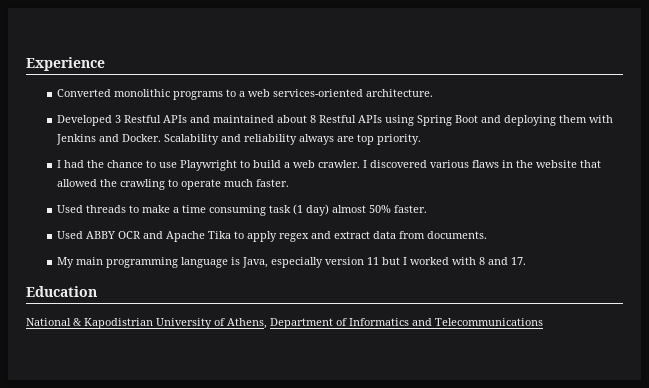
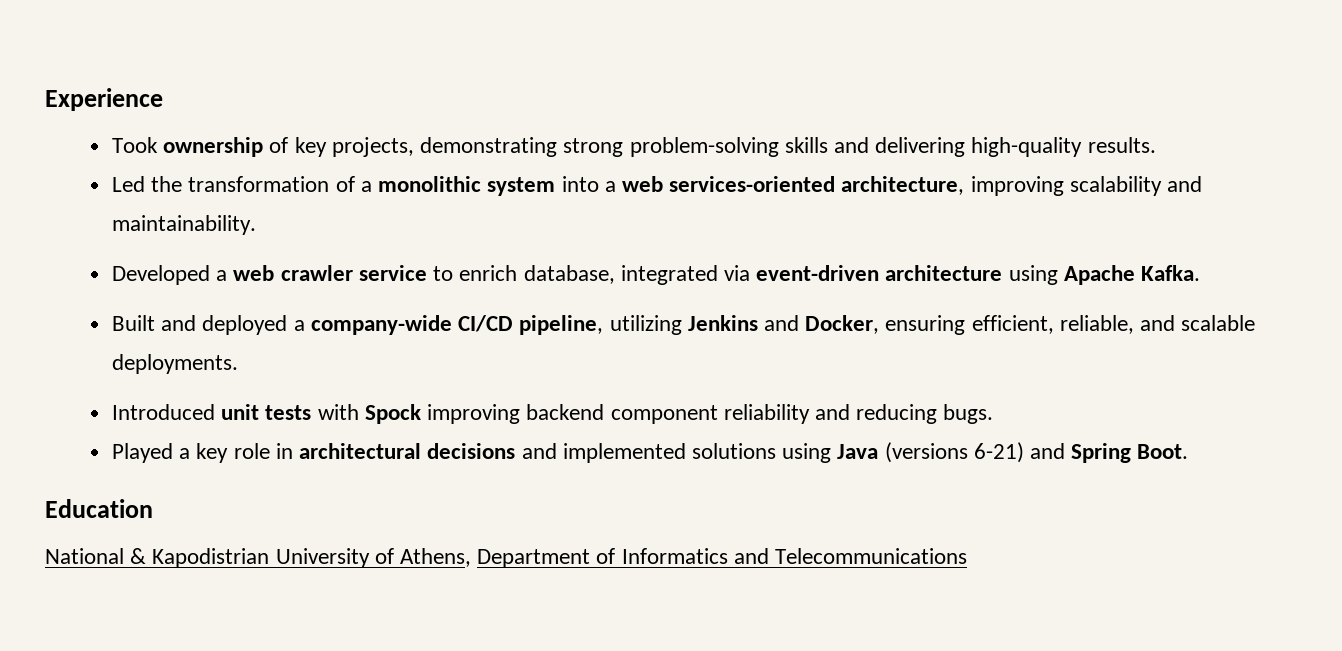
[56,89,433,100] [56,115,613,126] [55,134,421,145] [56,160,601,171] [56,179,289,190] [56,204,427,216] [56,231,487,242] [56,257,526,268] Converted monolithic programs to a web services-oriented architecture. // Developed 3 Restful APIs and maintained about 8 Restful APIs using Spring Boot and deploying them with Jenkins and Docker. Scalability and reliability always are top priority. // I had the chance to use Playwright to build a web crawler. I discovered various flaws in the website that allowed the crawling to operate much faster. // Used threads to make a time consuming task (1 day) almost 50% faster. // Used ABBY OCR and Apache Tika to apply regex and extract data from documents. // My main programming language is Java, especially version 11 but I worked with 8 and 17. -> [112,137,1156,157] [112,176,1202,196] [112,215,257,235] [112,265,1200,285] [112,315,1256,335] [112,354,239,374] [112,404,994,424] [112,442,1189,463] Took ownership of key projects, demonstrating strong problem-solving skills and delivering high-quality results. // Led the transformation of a monolithic system into a web services-oriented architecture, improving scalability and maintainability. // Developed a web crawler service to enrich database, integrated via event-driven architecture using Apache Kafka. // Built and deployed a company-wide CI/CD pipeline, utilizing Jenkins and Docker, ensuring efficient, reliable, and scalable deployments. // Introduced unit tests with Spock improving backend component reliability and reducing bugs. // Played a key role in architectural decisions and implemented solutions using Java (versions 6-21) and Spring Boot.

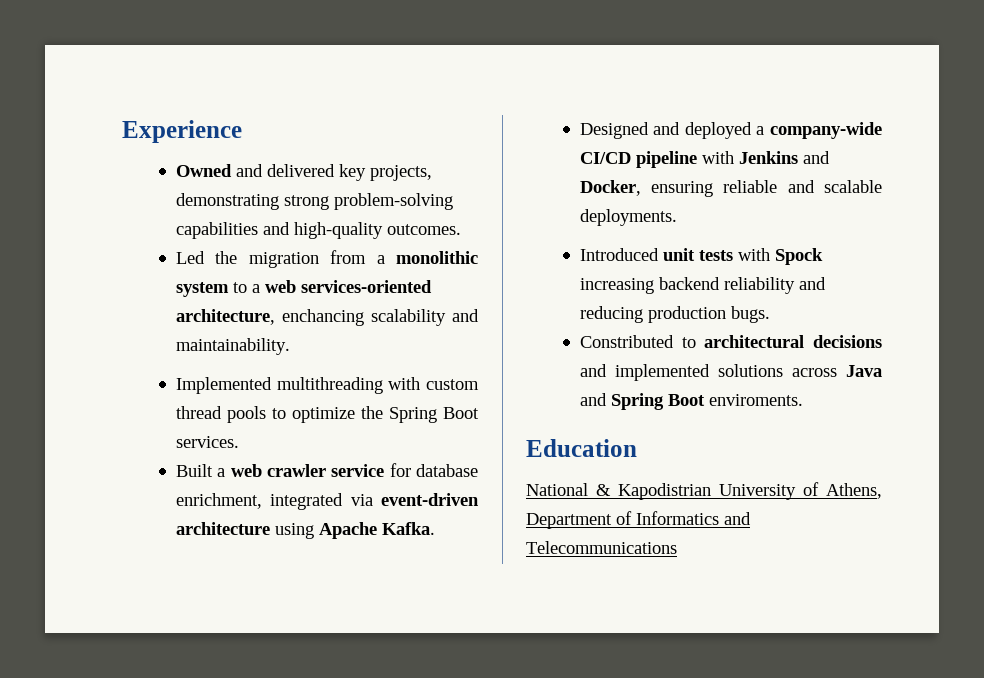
[112,137,289,157] Took ownership of -> [175,164,335,177] Owned and delivered
[784,137,1156,157] skills and delivering high-quality results. -> [175,222,461,239] capabilities and high-quality outcomes.
[188,176,355,192] transformation of -> [248,250,367,268] migration from
[561,176,599,192] into -> [232,282,247,293] to
[970,176,1064,196] improving -> [281,309,364,326] enchancing
[112,265,211,285] Developed -> [175,377,479,394] [175,406,479,423] [175,436,239,448] [175,464,213,477] Implemented multithreading with custom thread pools to optimize the Spring Boot services. // Built
[433,265,615,284] to enrich database, -> [389,463,478,477] [175,493,262,509] for database enrichment,
[112,315,156,331] Built -> [579,122,649,139] Designed
[519,315,682,335] pipeline, utilizing -> [635,151,734,168] pipeline with
[971,315,1134,334] efficient, reliable, -> [723,180,778,193] reliable
[427,404,718,424] improving backend component -> [579,277,720,294] increasing backend
(938, 414) none -> [647,306,726,323] production
[112,443,293,463] Played a key role in -> [579,335,696,348] Constributed to
[782,442,1189,463] using Java (versions 6-21) and Spring Boot. -> [791,365,882,377] [579,393,803,410] across Java and Spring Boot enviroments.

